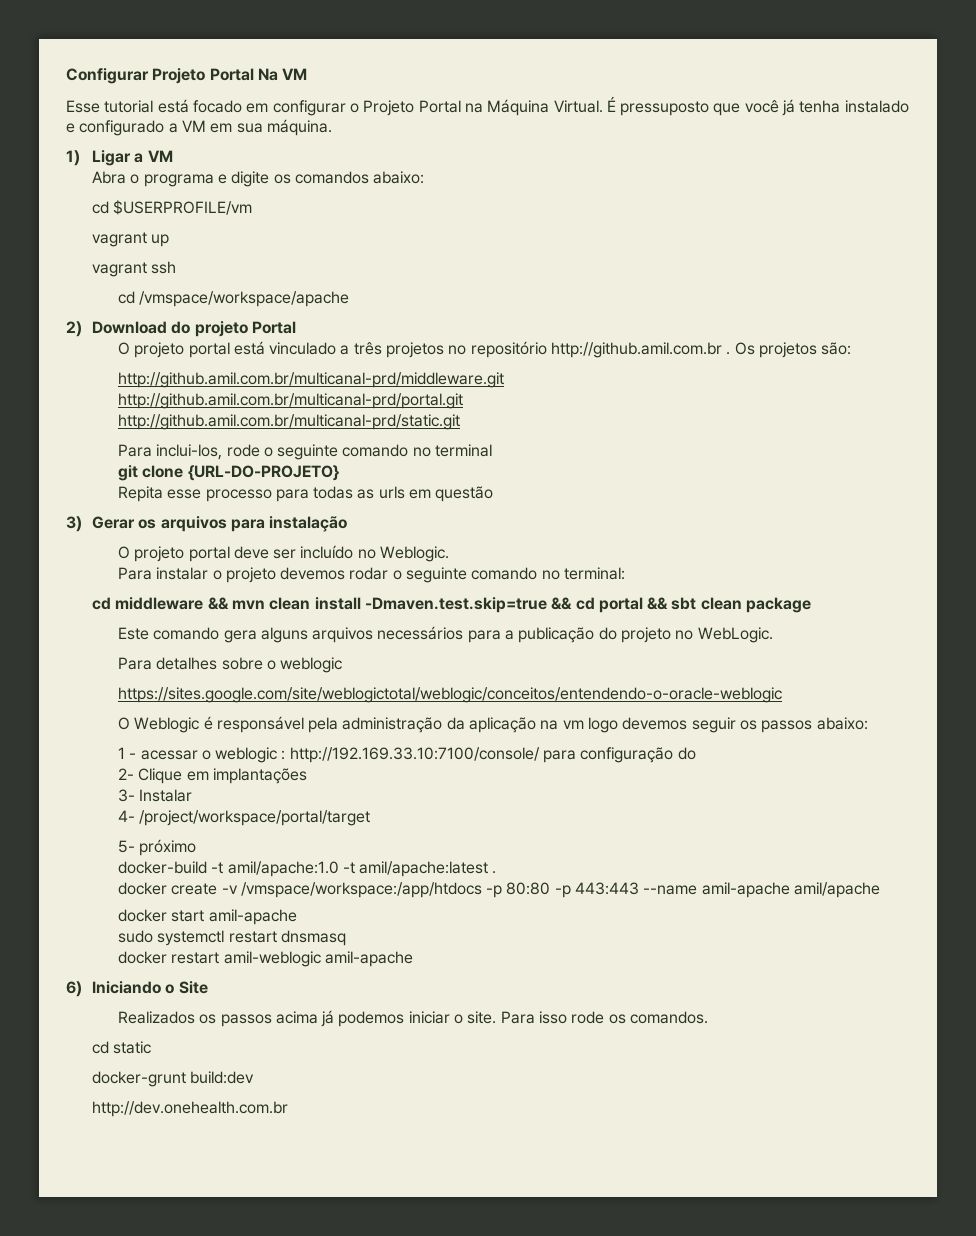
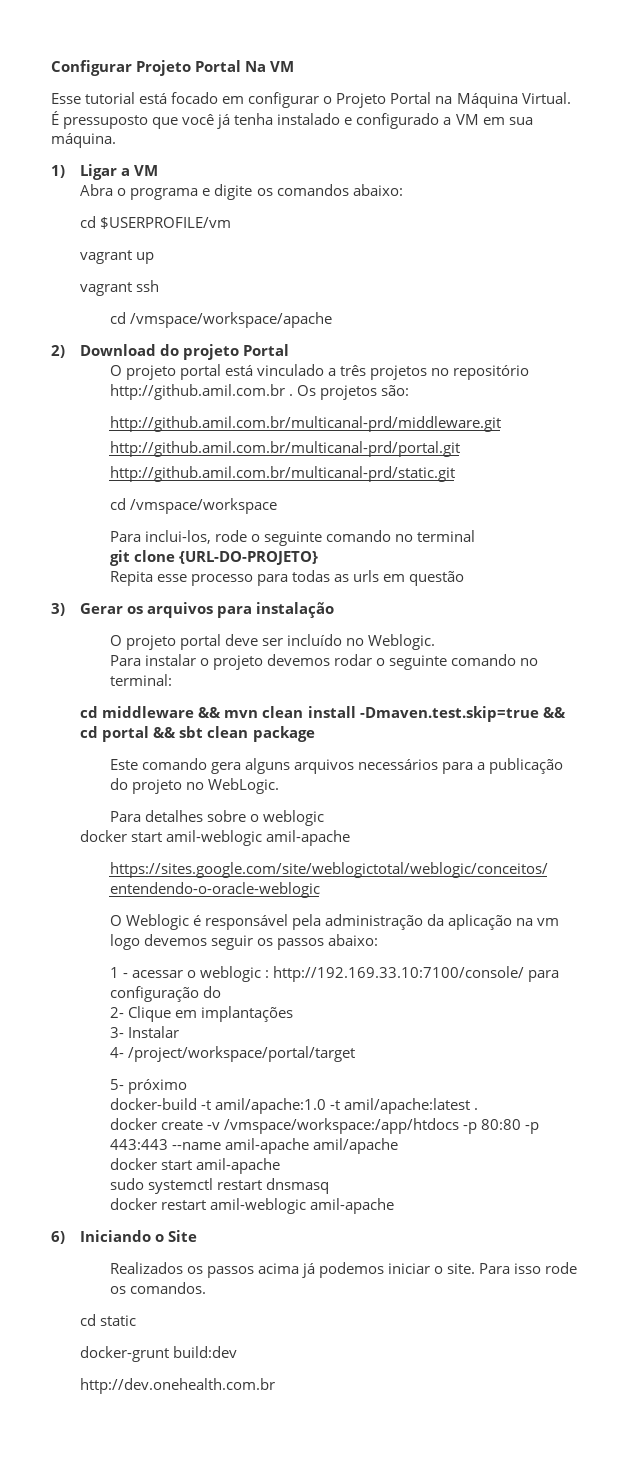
(460, 422) none -> [109,498,277,514] // cd /vmspace/workspace
(343, 665) none -> [80,830,351,846] // docker start amil-weblogic amil-apache

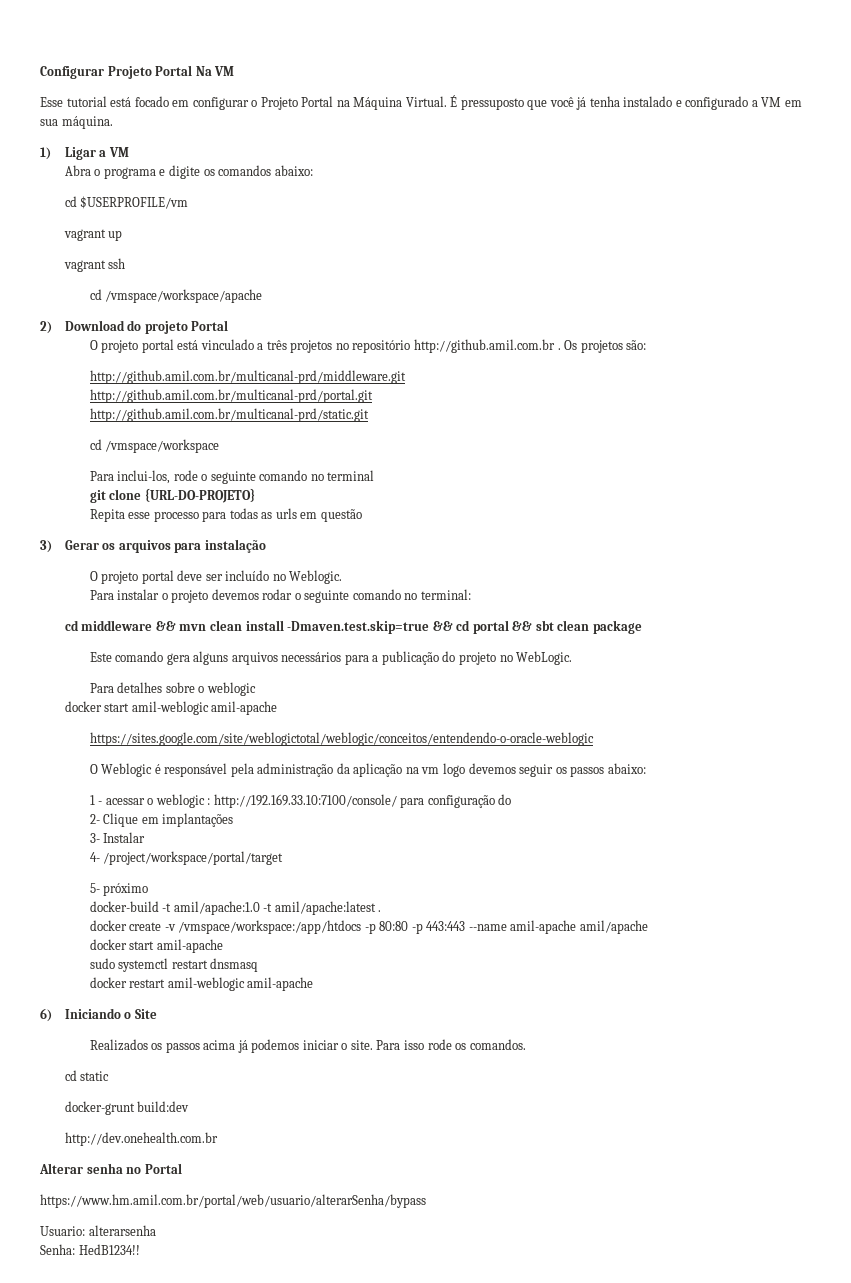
(276, 1386) none -> [39,1163,182,1174] [40,1194,426,1208] [40,1225,156,1236] [40,1244,140,1255] // Alterar senha no Portal // https://www.hm.amil.com.br/portal/web/usuario/alterarSenha/bypass // Usuario: alterarsenha // Senha: HedB1234!!

